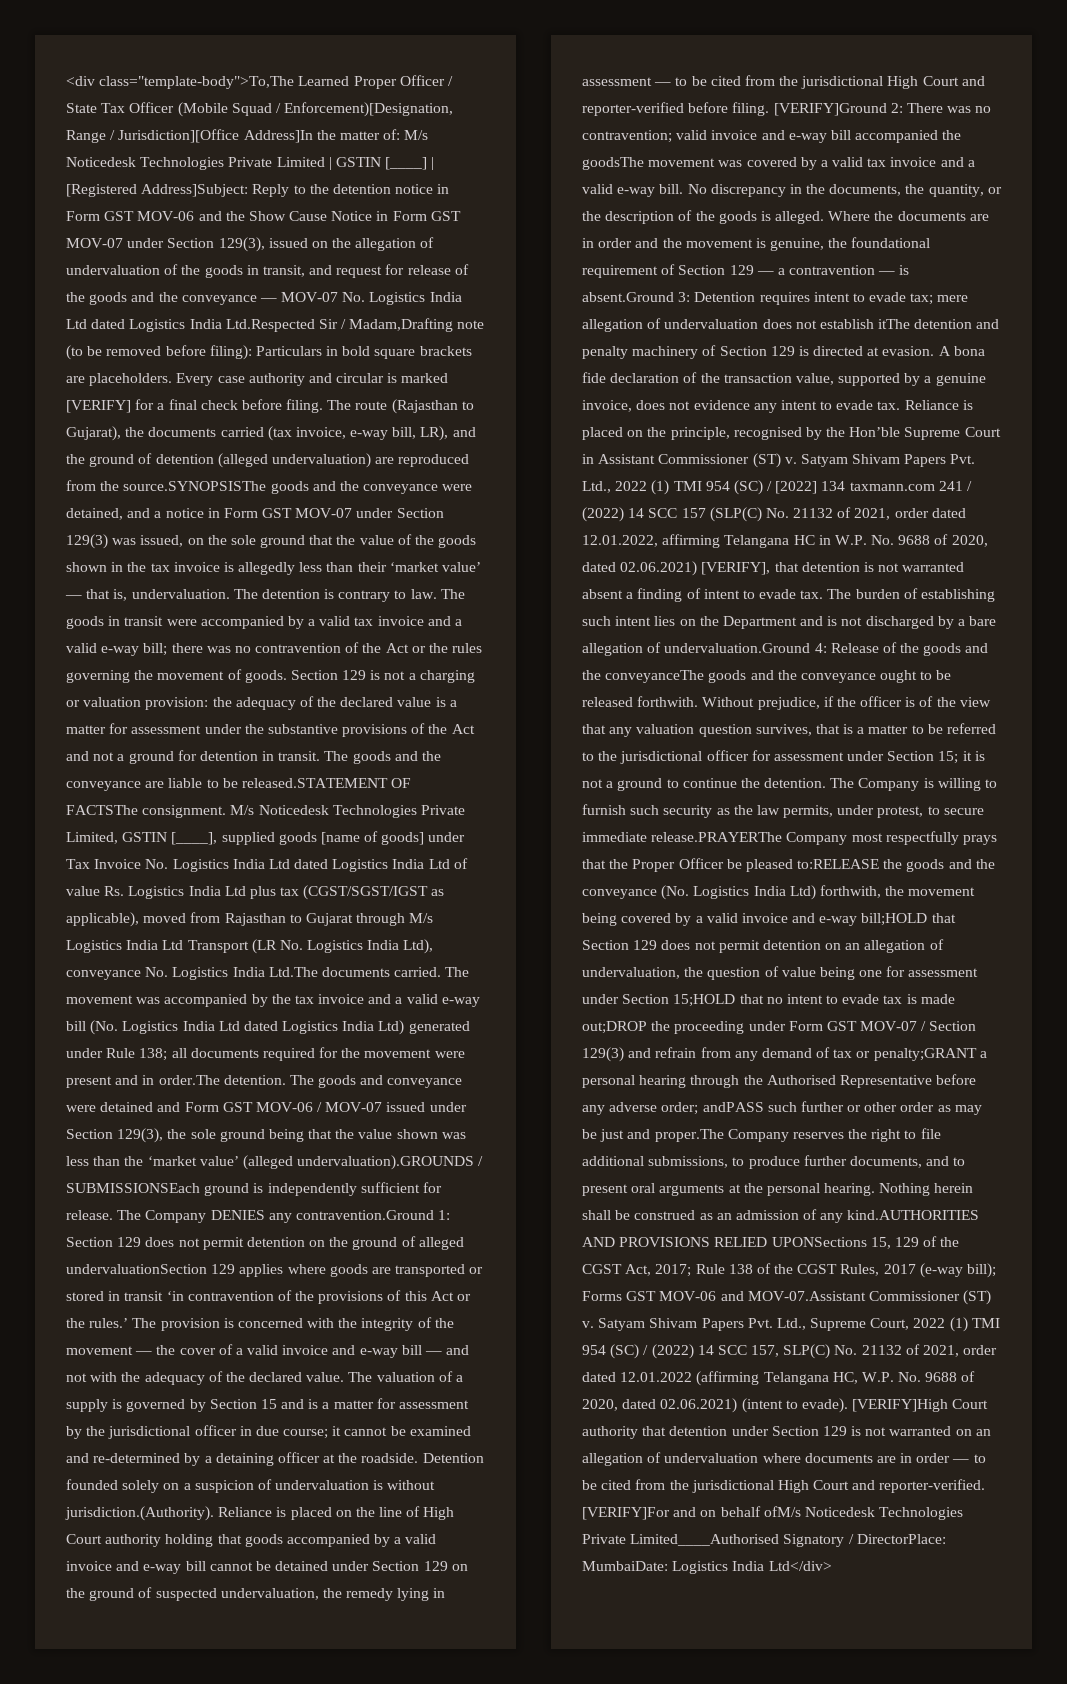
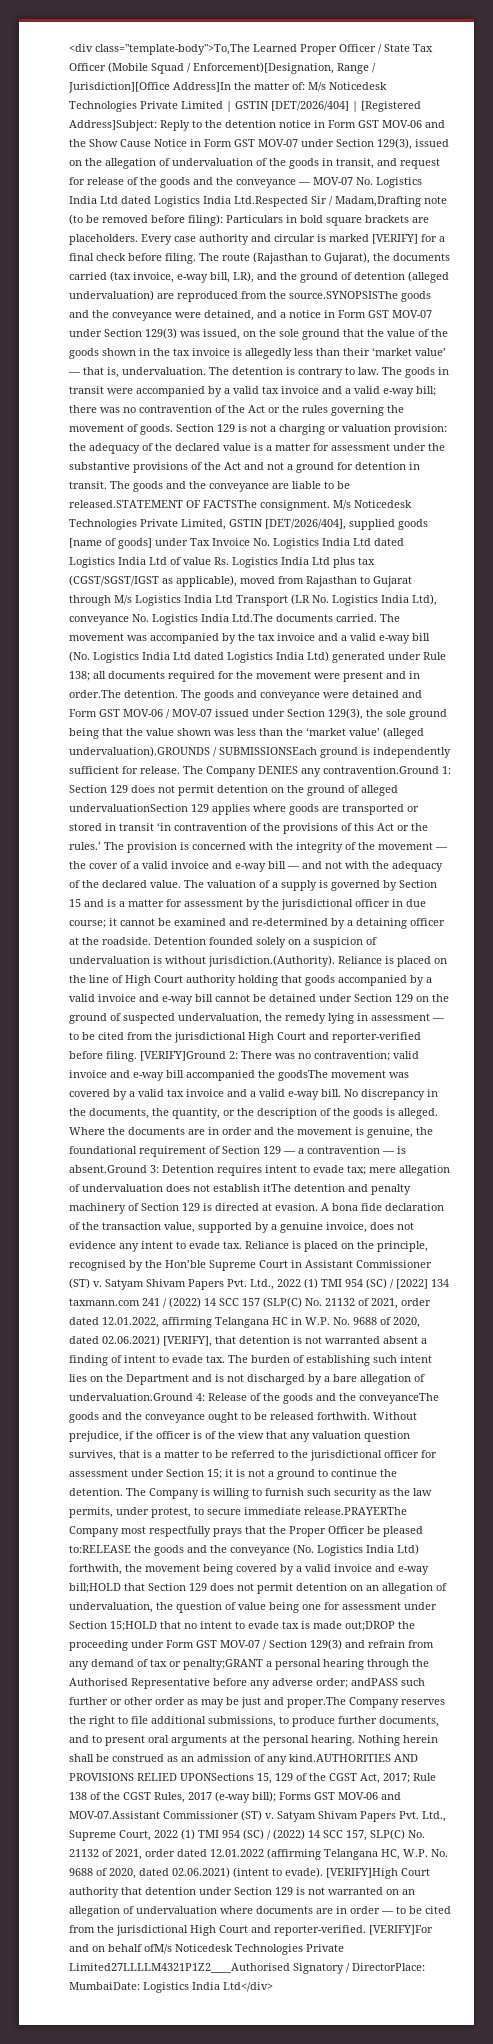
[385,157,428,170] [____] -> [271,101,349,111] [DET/2026/404]
[171,832,218,845] [____], -> [265,519,346,530] [DET/2026/404],
[630,1534,780,1546] Limited____Authorised -> [69,1963,290,1973] Limited27LLLLM4321P1Z2____Authorised

